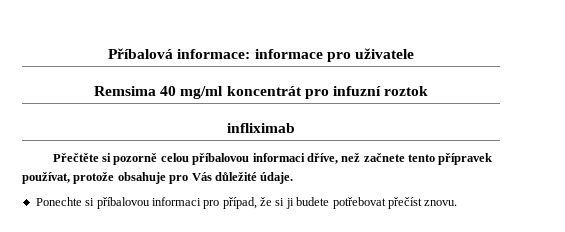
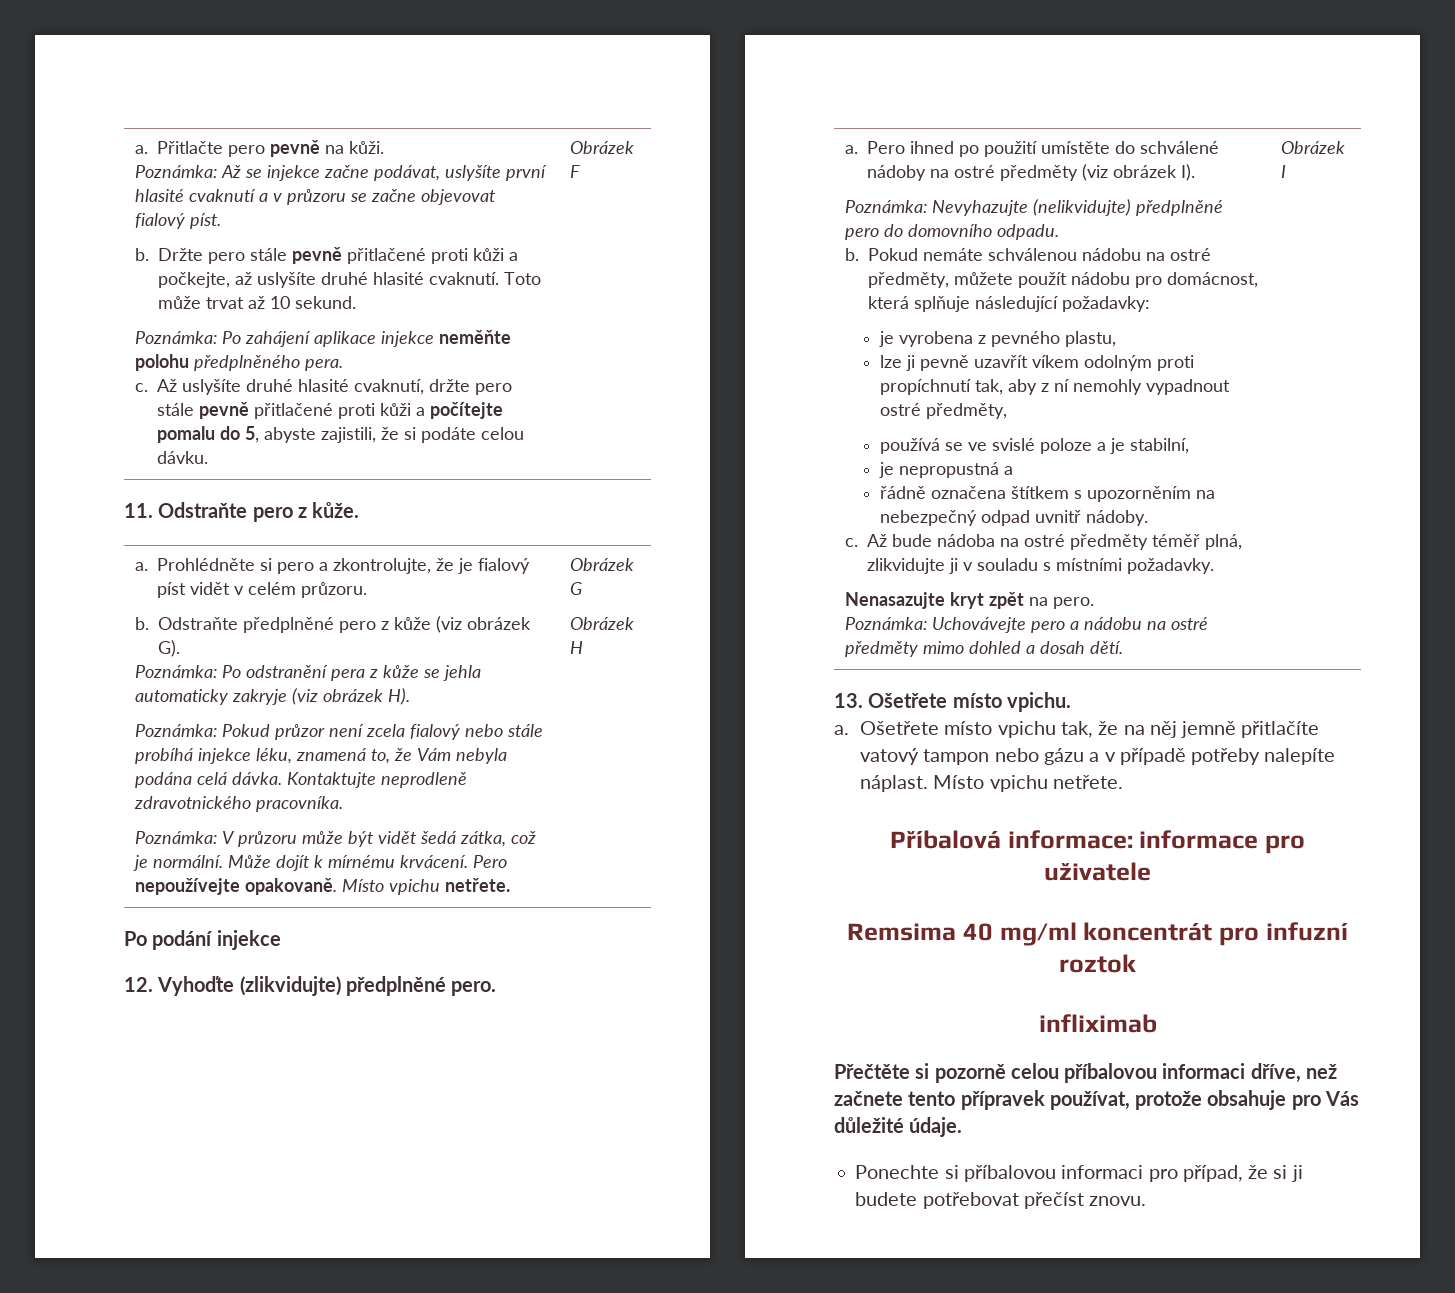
(108, 53) none -> [134,140,384,157] [134,165,547,181] [134,189,496,205] [134,213,221,229] [134,247,518,264] [157,272,541,288] [157,296,356,309] [134,330,511,347] [134,354,343,371] [134,379,512,395] [156,402,503,419] [156,426,524,443] [156,451,208,464] [569,141,634,154] [569,165,580,178] [124,502,360,522] [134,558,530,574] [156,582,367,598] [134,616,531,633] [157,640,180,657] [134,665,481,681] [134,688,410,705] [134,724,543,740] [134,748,507,764] [134,772,467,788] [133,796,343,812] [134,831,536,847] [132,855,507,871] [134,878,510,895] [569,558,634,571] [569,582,582,595] [569,617,634,630] [569,641,583,654] [124,930,281,950] [124,976,497,996] [844,141,1219,157] [866,164,1195,181] [844,199,1223,216] [844,224,1059,240] [844,248,1211,261] [867,272,1258,288] [867,296,1150,312] [878,331,1116,347] [879,355,1194,371] [879,379,1230,395] [879,403,1007,419] [879,438,1189,454] [878,462,1013,478] [879,486,1215,502] [879,510,1148,526] [844,534,1242,550] [866,558,1214,574] [844,592,1094,609] [844,617,1208,633] [844,641,1123,657] [1280,141,1345,154] [1280,165,1286,178] [834,692,1071,712] [834,721,1320,738] [860,748,1336,765] [860,775,1123,792] a. Přitlačte pero pevně na kůži. // Poznámka: Až se injekce začne podávat, uslyšíte první hlasité cvaknutí a v průzoru se začne objevovat fialový píst. // b. Držte pero stále pevně přitlačené proti kůži a počkejte, až uslyšíte druhé hlasité cvaknutí. Toto může trvat až 10 sekund. // Poznámka: Po zahájení aplikace injekce neměňte polohu předplněného pera. // c. Až uslyšíte druhé hlasité cvaknutí, držte pero stále pevně přitlačené proti kůži a počítejte pomalu do 5, abyste zajistili, že si podáte celou dávku. | Obrázek F // 11. Odstraňte pero z kůže. // a. Prohlédněte si pero a zkontrolujte, že je fialový píst vidět v celém průzoru. // b. Odstraňte předplněné pero z kůže (viz obrázek G). // Poznámka: Po odstranění pera z kůže se jehla automaticky zakryje (viz obrázek H). // Poznámka: Pokud průzor není zcela fialový nebo stále probíhá injekce léku, znamená to, že Vám nebyla podána celá dávka. Kontaktujte neprodleně zdravotnického pracovníka. // Poznámka: V průzoru může být vidět šedá zátka, což je normální. Může dojít k mírnému krvácení. Pero nepoužívejte opakovaně. Místo vpichu netřete. | Obrázek G // Obrázek H // Po podání injekce // 12. Vyhoďte (zlikvidujte) předplněné pero. // a. Pero ihned po použití umístěte do schválené nádoby na ostré předměty (viz obrázek I). // Poznámka: Nevyhazujte (nelikvidujte) předplněné pero do domovního odpadu. // b. Pokud nemáte schválenou nádobu na ostré předměty, můžete použít nádobu pro domácnost, která splňuje následující požadavky: // je vyrobena z pevného plastu, // lze ji pevně uzavřít víkem odolným proti propíchnutí tak, aby z ní nemohly vypadnout ostré předměty, // používá se ve svislé poloze a je stabilní, // je nepropustná a // řádně označena štítkem s upozorněním na nebezpečný odpad uvnitř nádoby. // c. Až bude nádoba na ostré předměty téměř plná, zlikvidujte ji v souladu s místními požadavky. // Nenasazujte kryt zpět na pero. // Poznámka: Uchovávejte pero a nádobu na ostré předměty mimo dohled a dosah dětí. | Obrázek I // 13. Ošetřete místo vpichu. // a. Ošetřete místo vpichu tak, že na něj jemně přitlačíte vatový tampon nebo gázu a v případě potřeby nalepíte náplast. Místo vpichu netřete. //

